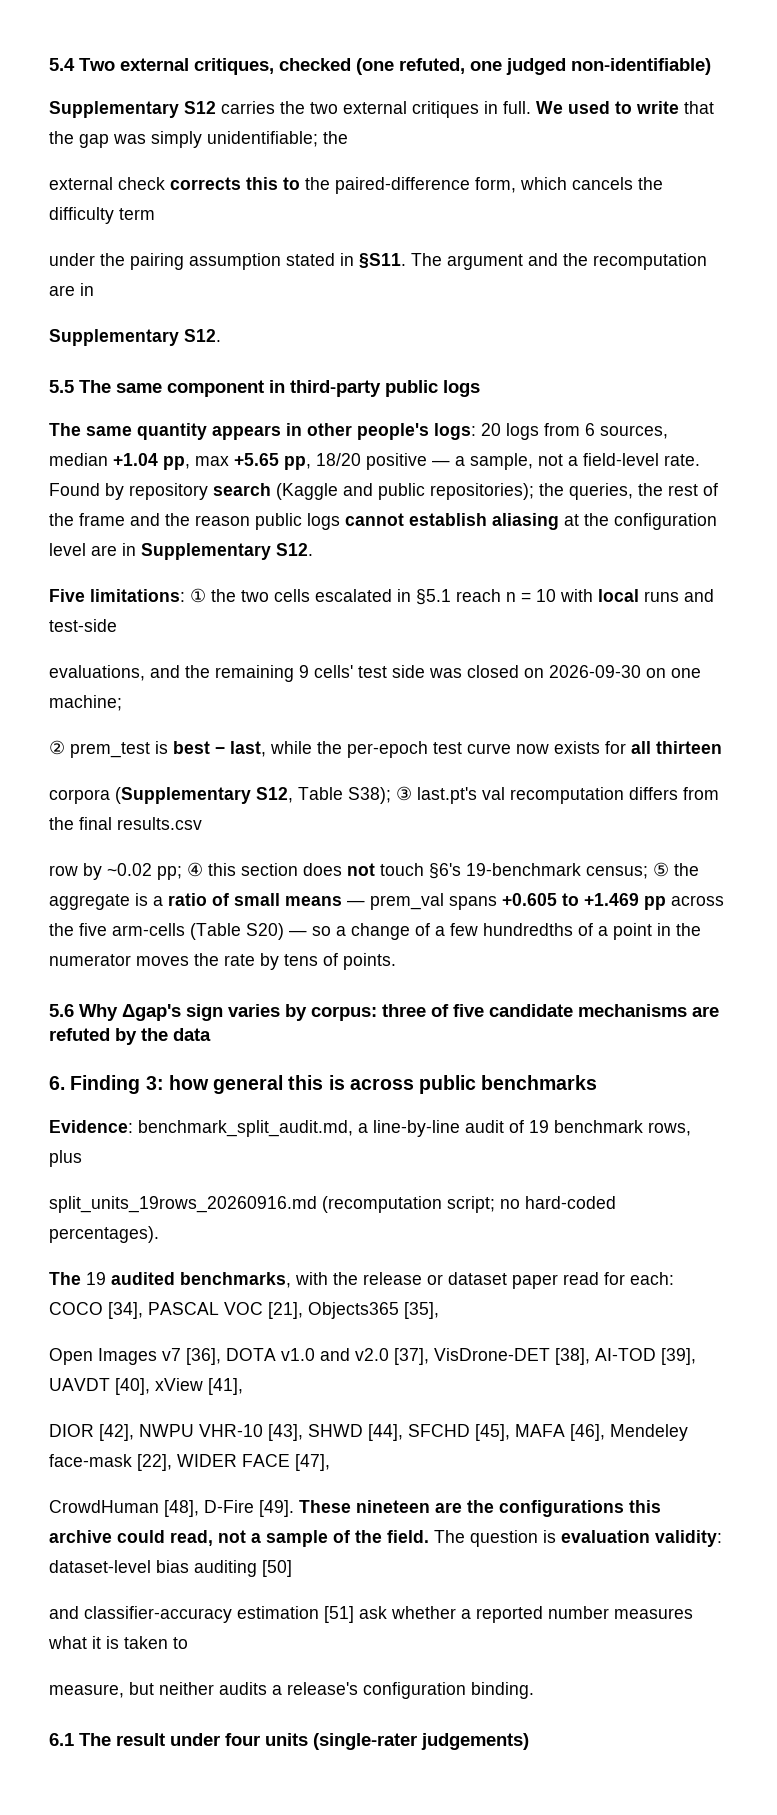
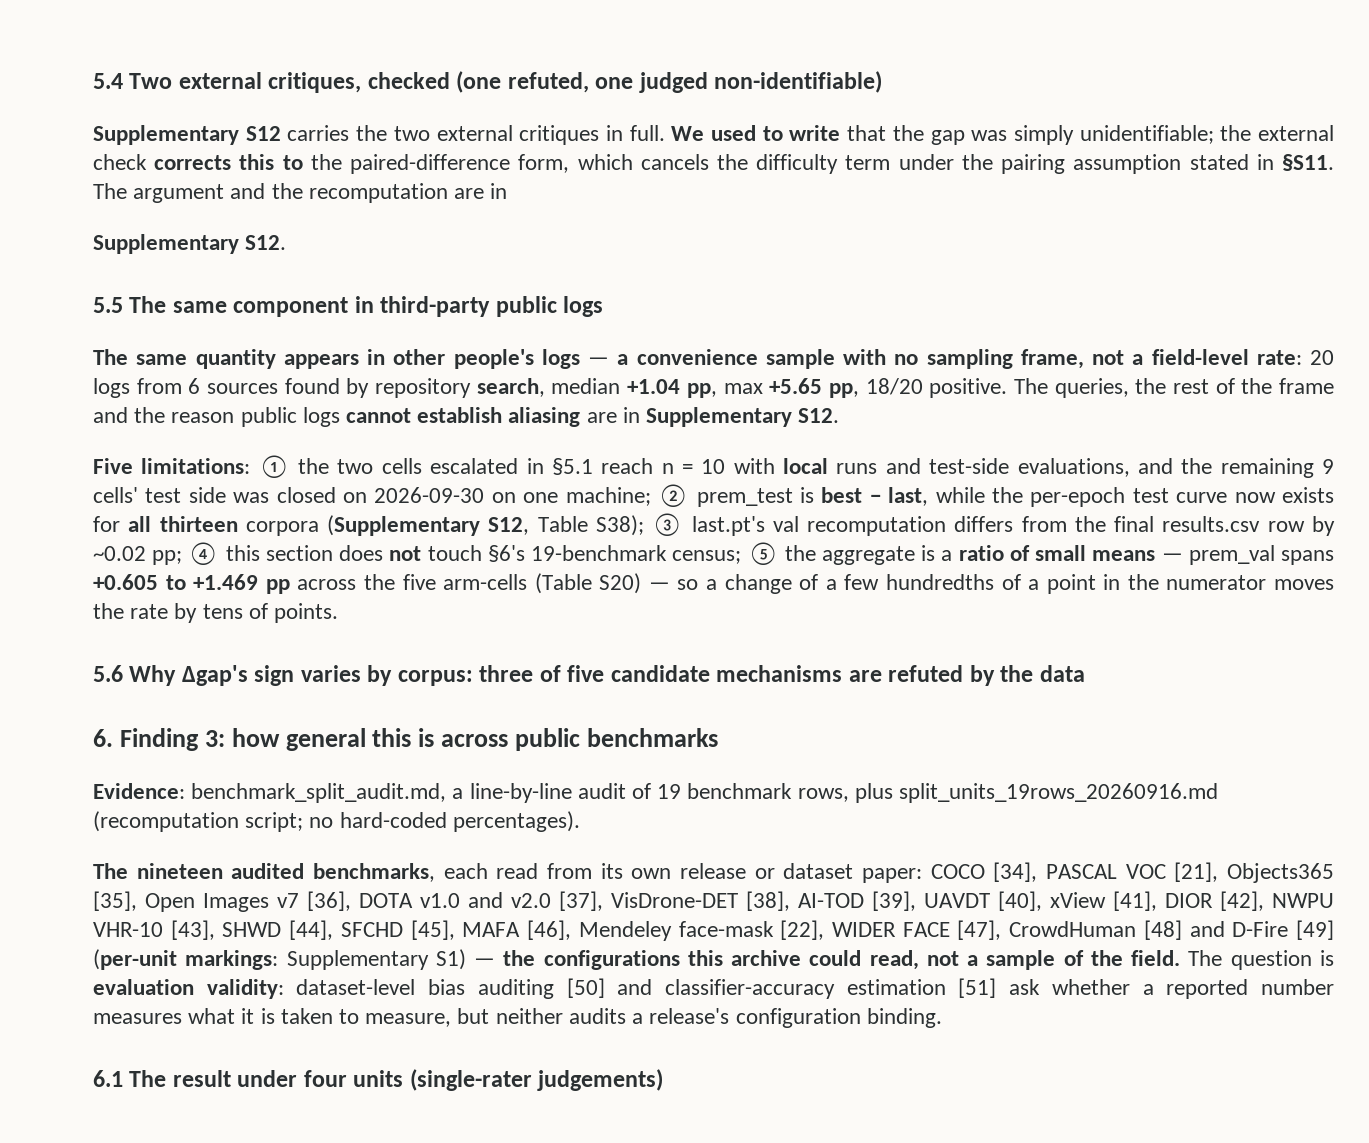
(348, 137) // -> (1252, 133) none
(155, 214) // -> (891, 162) none
[434,423,668,440] logs: 20 logs from 6 sources, -> [541,349,1334,369] [93,378,545,398] logs — a convenience sample with no sampling frame, not a field-level rate: 20 logs from 6 sources found by repository search,
[366,453,700,470] [49,483,564,500] positive — a sample, not a field-level rate. Found by repository search (Kaggle and public repositories); the -> [929,378,1048,398] positive. The
[564,513,717,530] [49,543,86,556] at the configuration level -> (581, 417) none
(117, 625) // -> (1010, 466) none
(122, 703) // -> (651, 496) none
(722, 747) // -> (238, 524) none
(202, 823) // -> (1261, 524) none
(82, 1158) // -> (893, 793) none
[86,1272,106,1285] 19 -> [136,863,223,879] nineteen
[295,1272,674,1289] with the release or dataset paper read for each: -> [443,863,922,883] each read from its own release or dataset paper:
(439, 1310) // -> (137, 901) none
(243, 1386) // -> (1157, 901) none
[49,1500,462,1517] // CrowdHuman [48], D-Fire [49]. These nineteen are -> [1009,920,1334,940] [93,949,496,970] CrowdHuman [48] and D-Fire [49] (per-unit markings: Supplementary S1) —
(292, 1568) // -> (605, 988) none
(188, 1643) // -> (360, 1016) none

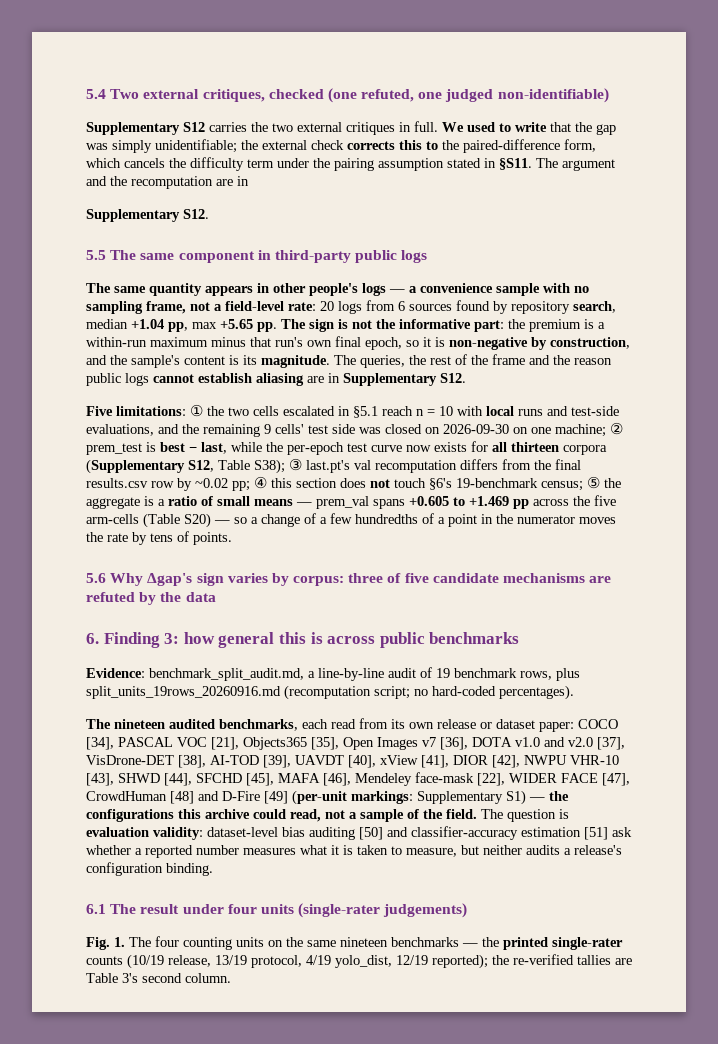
[828,378,1008,398] pp, 18/20 positive. -> [257,319,605,332] [86,336,630,350] [86,355,330,368] pp. The sign is not the informative part: the premium is a within-run maximum minus that run's own final epoch, so it is non-negative by construction, and the sample's content is its magnitude.
(664, 1080) none -> [86,936,623,950] [86,954,632,969] [86,973,231,983] // Fig. 1. The four counting units on the same nineteen benchmarks — the printed single-rater counts (10/19 release, 13/19 protocol, 4/19 yolo_dist, 12/19 reported); the re-verified tallies are Table 3's second column.

